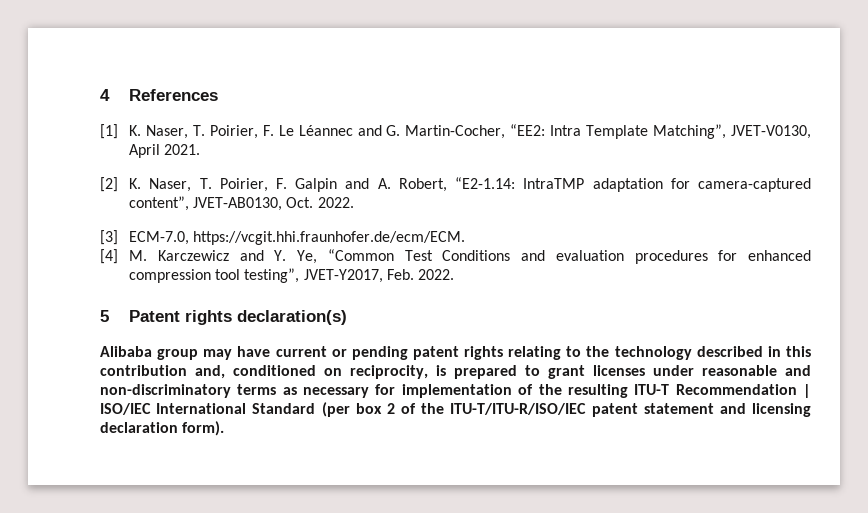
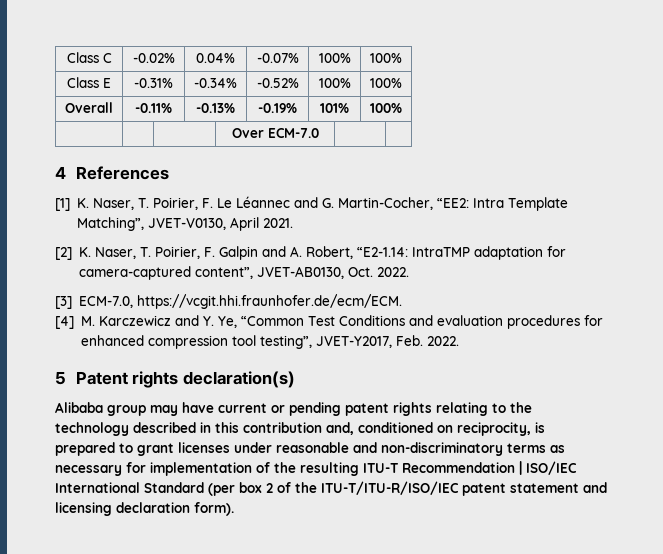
(100, 95) none -> [66,52,112,63] [132,53,175,63] [196,53,235,63] [256,53,299,63] [318,53,351,63] [370,53,402,63] [67,77,111,88] [134,78,173,88] [194,78,237,88] [256,78,299,88] [318,78,351,88] [370,78,402,88] [65,102,113,113] [135,103,172,113] [196,103,235,113] [258,103,297,113] [320,103,349,113] [370,103,402,113] [231,128,319,138] Class C | -0.02% | 0.04% | -0.07% | 100% | 100% // Class E | -0.31% | -0.34% | -0.52% | 100% | 100% // Overall | -0.11% | -0.13% | -0.19% | 101% | 100% // | | | Over ECM-7.0 | | //

